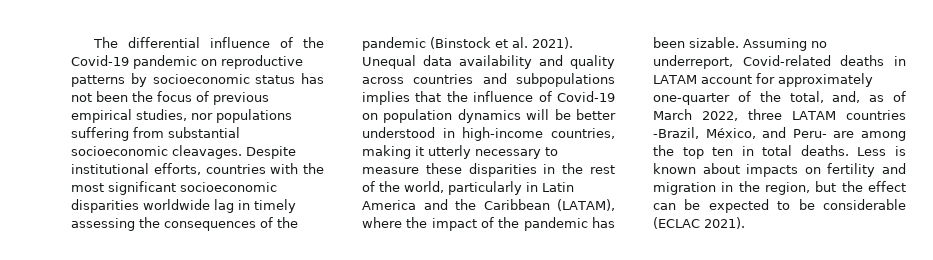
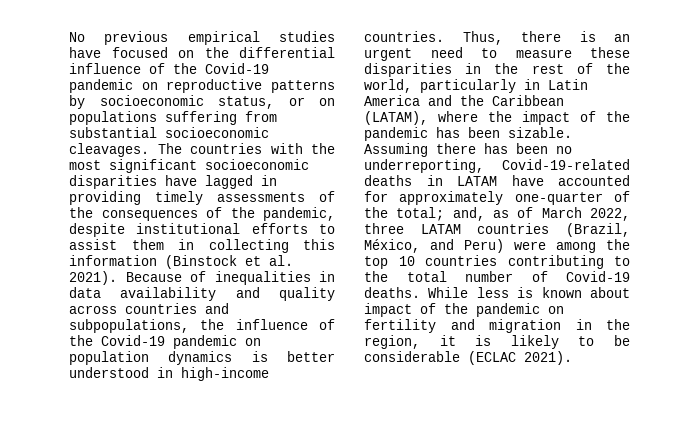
[93,37,119,48] The -> [69,31,335,45] [69,47,229,58] No previous empirical studies have focused on the
[255,73,324,84] [71,91,269,105] [71,109,213,123] status has not been the focus of previous empirical studies, nor -> [218,96,335,109] status, or on
[246,146,296,159] [71,163,201,175] Despite institutional efforts, -> [157,143,182,154] The
[143,199,296,213] [71,217,298,231] [362,37,573,51] [362,55,416,69] worldwide lag in timely assessing the consequences of the pandemic (Binstock et al. 2021). Unequal -> [165,175,277,189] [69,191,335,205] [69,207,335,221] [69,223,335,237] [69,239,335,253] [69,255,293,269] [69,271,335,285] have lagged in providing timely assessments of the consequences of the pandemic, despite institutional efforts to assist them in collecting this information (Binstock et al. 2021). Because of inequalities in
[516,73,615,87] [362,91,615,105] subpopulations implies that the influence of Covid-19 -> [69,319,335,333] [69,335,237,349] subpopulations, the influence of the Covid-19 pandemic
[526,109,571,120] will be -> [251,351,268,362] is
[551,128,615,139] [362,145,541,159] countries, making it utterly necessary -> [364,31,630,45] [364,47,463,61] countries. Thus, there is an urgent need
[811,41,827,48] [653,55,831,69] no underreport, Covid-related -> [436,143,572,154] [364,159,630,173] there has been no underreporting, Covid-19-related
[700,75,752,84] account -> [511,175,630,186] have accounted
[789,91,824,103] total, -> [396,207,445,221] total;
[653,127,699,139] -Brazil, -> [566,223,630,237] (Brazil,
[792,129,855,138] Peru- are -> [464,239,546,253] Peru) were
[712,145,906,156] [653,163,799,177] ten in total deaths. Less is known about impacts -> [398,255,630,269] [364,271,630,282] [364,287,630,298] [364,303,540,317] 10 countries contributing to the total number of Covid-19 deaths. While less is known about impact of the pandemic
[815,181,906,192] [653,199,769,213] but the effect can be expected -> [439,335,559,349] it is likely

